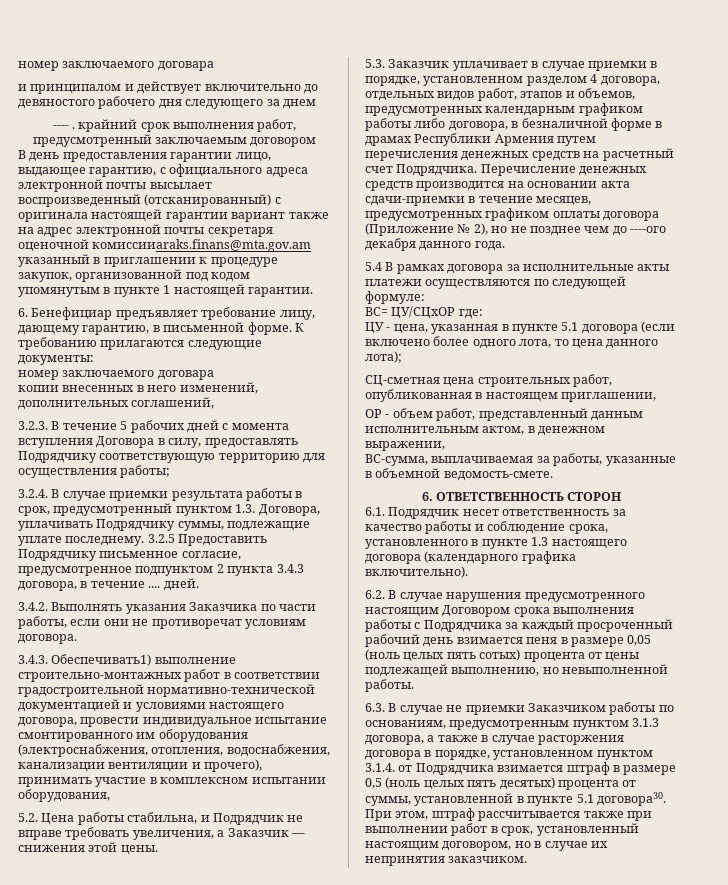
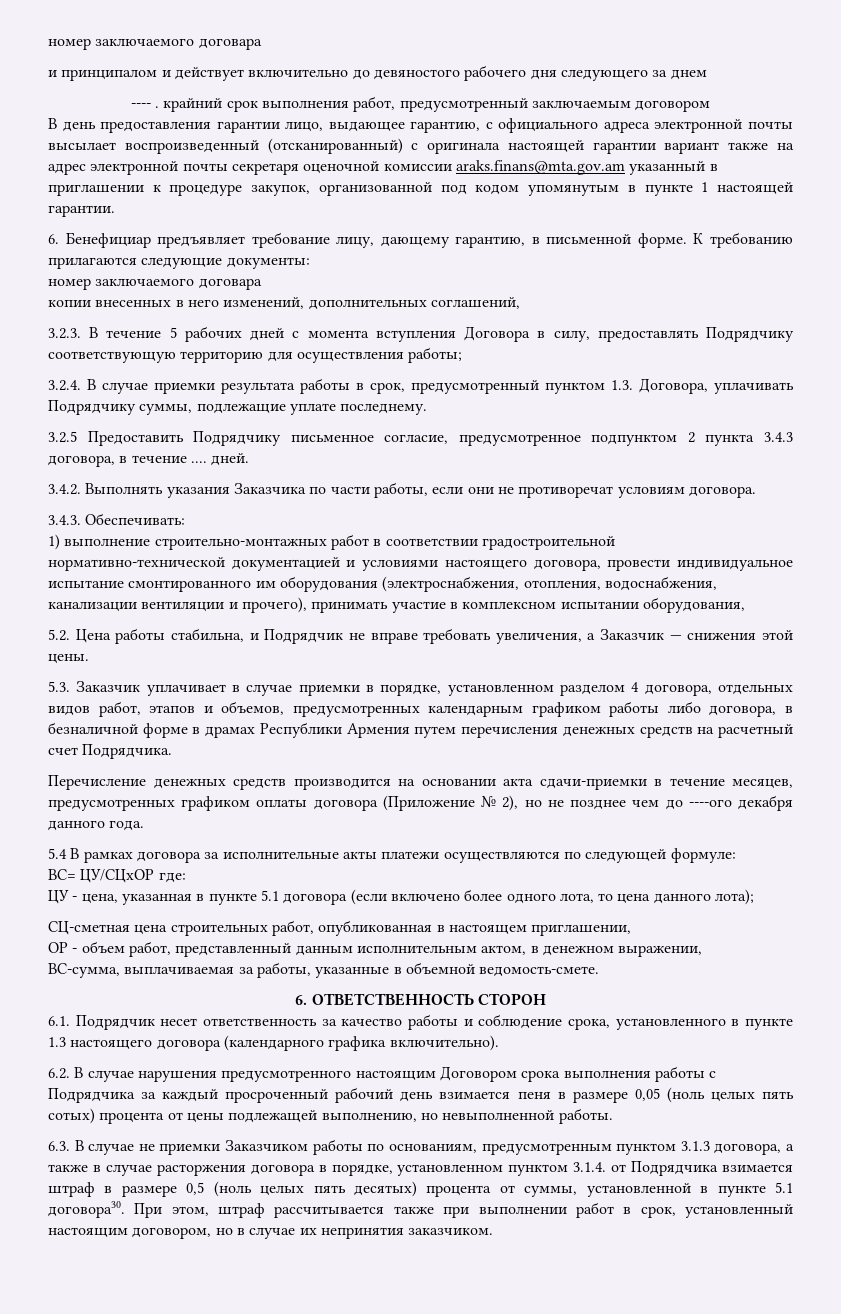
[92,239,312,252] комиссииaraks.finans@mta.gov.am -> [383,160,625,175] комиссии araks.finans@mta.gov.am
(145, 541) none -> (428, 409) //
[51,654,152,666] Обеспечивать1) -> [85,513,186,525] [48,534,60,550] Обеспечивать: // 1)
(478, 170) none -> (173, 751) //

